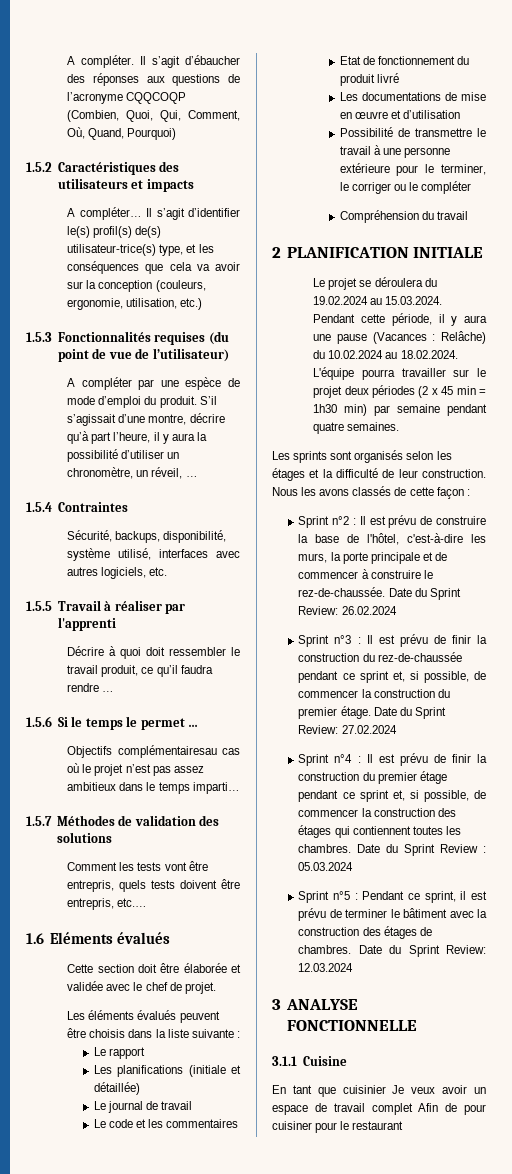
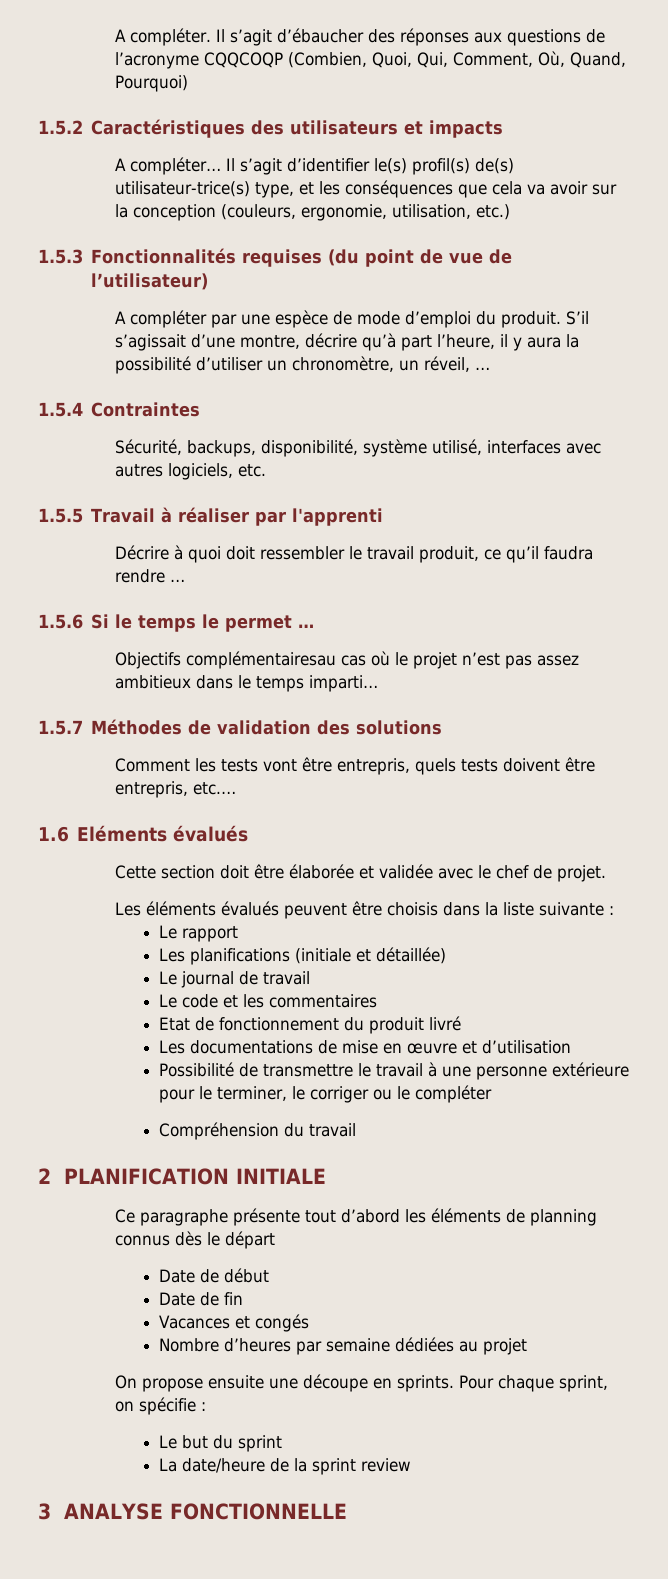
[313,277,437,290] [313,296,443,305] [313,313,487,326] [313,331,486,344] [313,350,458,359] [313,367,486,380] [313,385,486,398] [313,404,487,416] [313,422,400,434] [272,450,452,463] [272,468,486,481] [272,486,470,499] [298,515,486,528] [298,533,486,545] [298,552,447,564] [298,569,433,579] [298,587,461,600] [298,606,397,615] [298,634,487,647] [298,652,462,662] [298,671,486,683] [298,689,450,698] [298,706,446,719] [298,725,397,734] [298,753,487,766] [298,771,447,784] [298,790,486,802] [298,808,456,817] [298,825,461,838] [298,844,486,856] [298,862,354,871] [298,891,487,903] [298,908,487,921] [298,926,432,939] [298,945,486,957] [298,963,354,972] [272,999,358,1010] [286,1020,417,1031] [272,1056,347,1066] [272,1085,486,1097] [272,1103,486,1115] [272,1121,404,1133] Le projet se déroulera du 19.02.2024 au 15.03.2024. Pendant cette période, il y aura une pause (Vacances : Relâche) du 10.02.2024 au 18.02.2024. L'équipe pourra travailler sur le projet deux périodes (2 x 45 min = 1h30 min) par semaine pendant quatre semaines. // Les sprints sont organisés selon les étages et la difficulté de leur construction. Nous les avons classés de cette façon : // Sprint n°2 : Il est prévu de construire la base de l'hôtel, c'est-à-dire les murs, la porte principale et de commencer à construire le rez-de-chaussée. Date du Sprint Review: 26.02.2024 // Sprint n°3 : Il est prévu de finir la construction du rez-de-chaussée pendant ce sprint et, si possible, de commencer la construction du premier étage. Date du Sprint Review: 27.02.2024 // Sprint n°4 : Il est prévu de finir la construction du premier étage pendant ce sprint et, si possible, de commencer la construction des étages qui contiennent toutes les chambres. Date du Sprint Review : 05.03.2024 // Sprint n°5 : Pendant ce sprint, il est prévu de terminer le bâtiment avec la construction des étages de chambres. Date du Sprint Review: 12.03.2024 // 3 ANALYSE FONCTIONNELLE // 3.1.1 Cuisine // En tant que cuisinier Je veux avoir un espace de travail complet Afin de pour cuisiner pour le restaurant -> [114,1208,597,1226] [114,1231,275,1249] [158,1268,269,1283] [158,1292,243,1306] [158,1314,309,1332] [158,1337,527,1355] [114,1374,608,1392] [114,1397,206,1415] [158,1435,282,1452] [158,1458,411,1475] [38,1503,347,1520] Ce paragraphe présente tout d’abord les éléments de planning connus dès le départ // Date de début // Date de fin // Vacances et congés // Nombre d’heures par semaine dédiées au projet // On propose ensuite une découpe en sprints. Pour chaque sprint, on spécifie : // Le but du sprint // La date/heure de la sprint review // 3 ANALYSE FONCTIONNELLE

